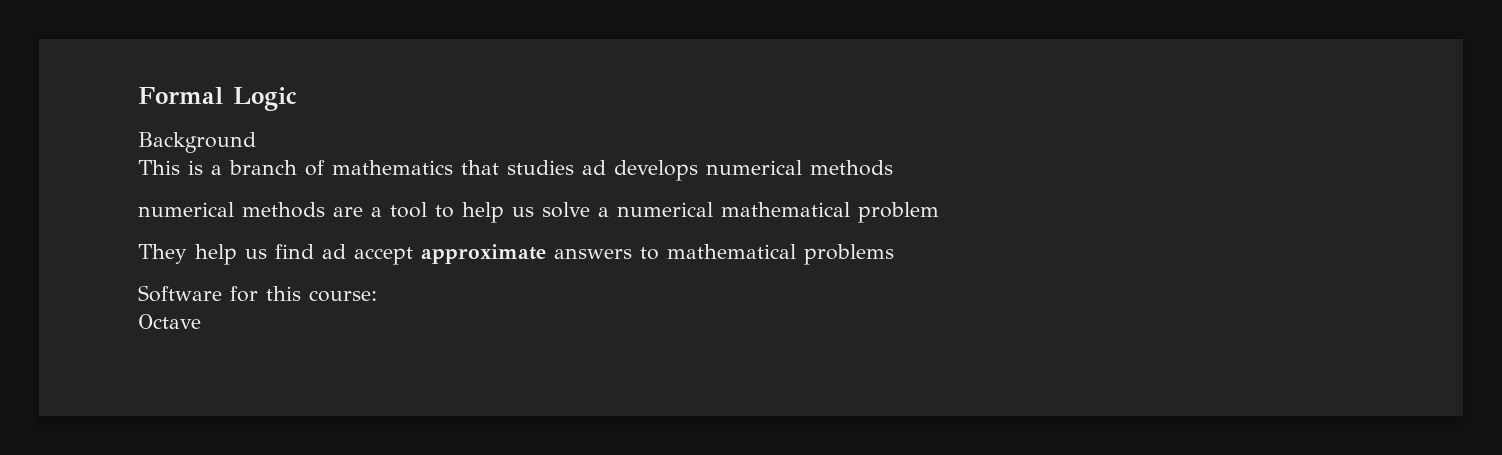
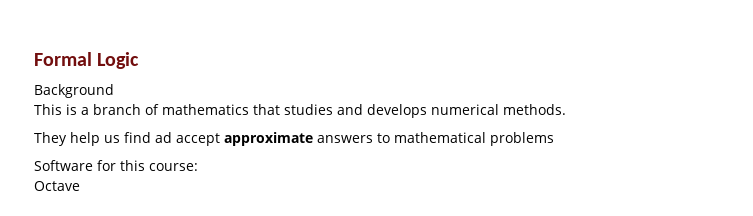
[582,160,606,175] ad -> [337,104,363,115] and
[810,160,893,176] [138,202,939,223] methods // numerical methods are a tool to help us solve a numerical mathematical problem -> [503,104,566,115] methods.

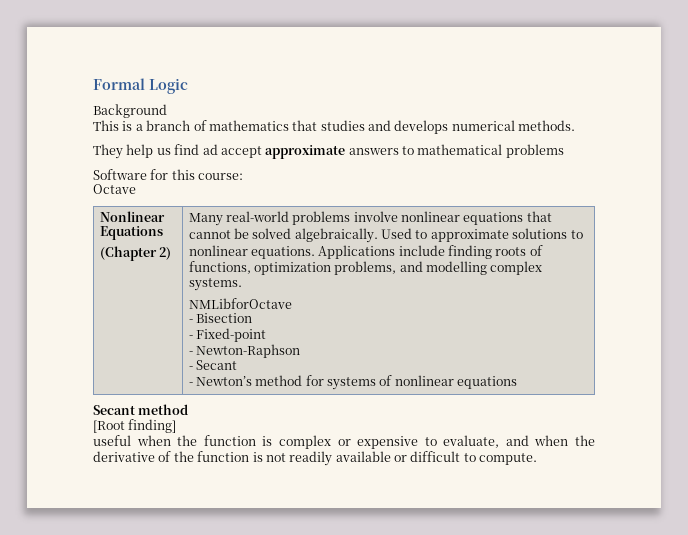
(80, 186) none -> [99,211,165,222] [99,226,163,240] [99,246,171,261] [188,211,552,226] [188,228,583,243] [188,245,543,259] [188,261,543,275] [188,278,242,291] [188,298,292,309] [188,313,252,323] [188,328,266,342] [188,344,300,358] [188,360,237,370] [188,375,518,390] [93,404,189,415] [93,419,177,433] [93,435,595,449] [93,451,538,466] // Nonlinear Equations // (Chapter 2) | Many real-world problems involve nonlinear equations that cannot be solved algebraically. Used to approximate solutions to nonlinear equations. Applications include finding roots of functions, optimization problems, and modelling complex systems. // NMLibforOctave // - Bisection // - Fixed-point // - Newton-Raphson // - Secant // - Newton’s method for systems of nonlinear equations // Secant method // [Root finding] // useful when the function is complex or expensive to evaluate, and when the derivative of the function is not readily available or difficult to compute.

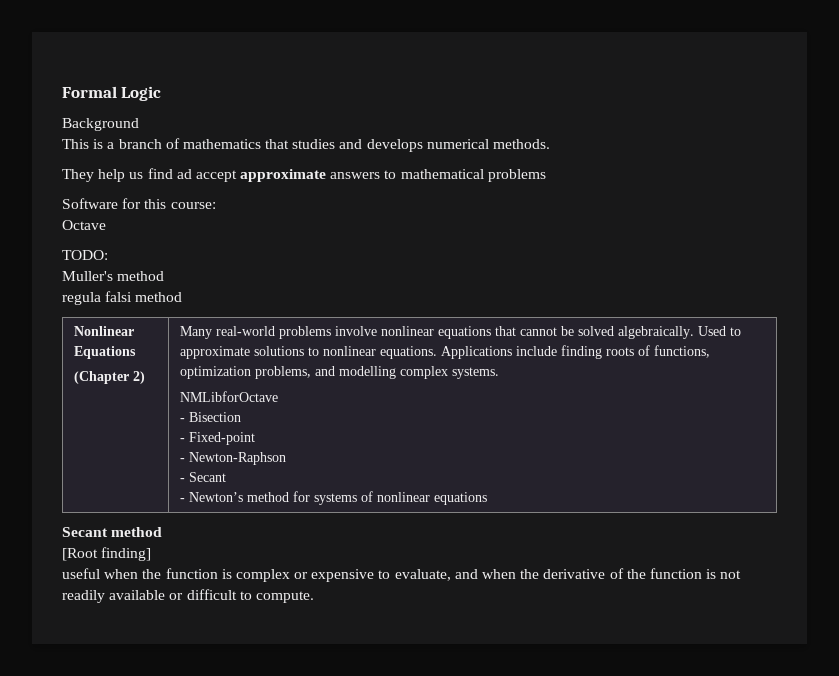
(136, 189) none -> [62,250,108,260] [62,271,165,281] [62,291,183,305] // TODO: // Muller's method // regula falsi method

